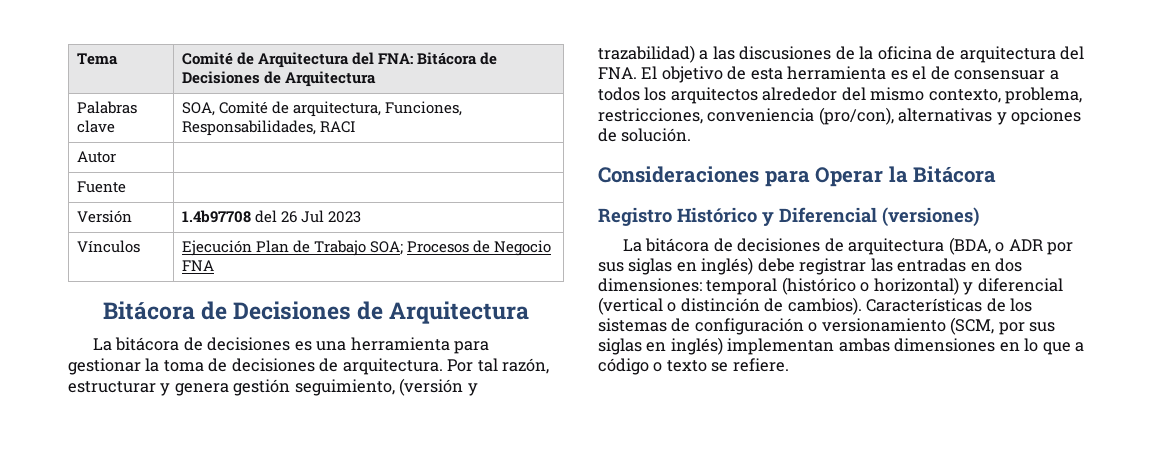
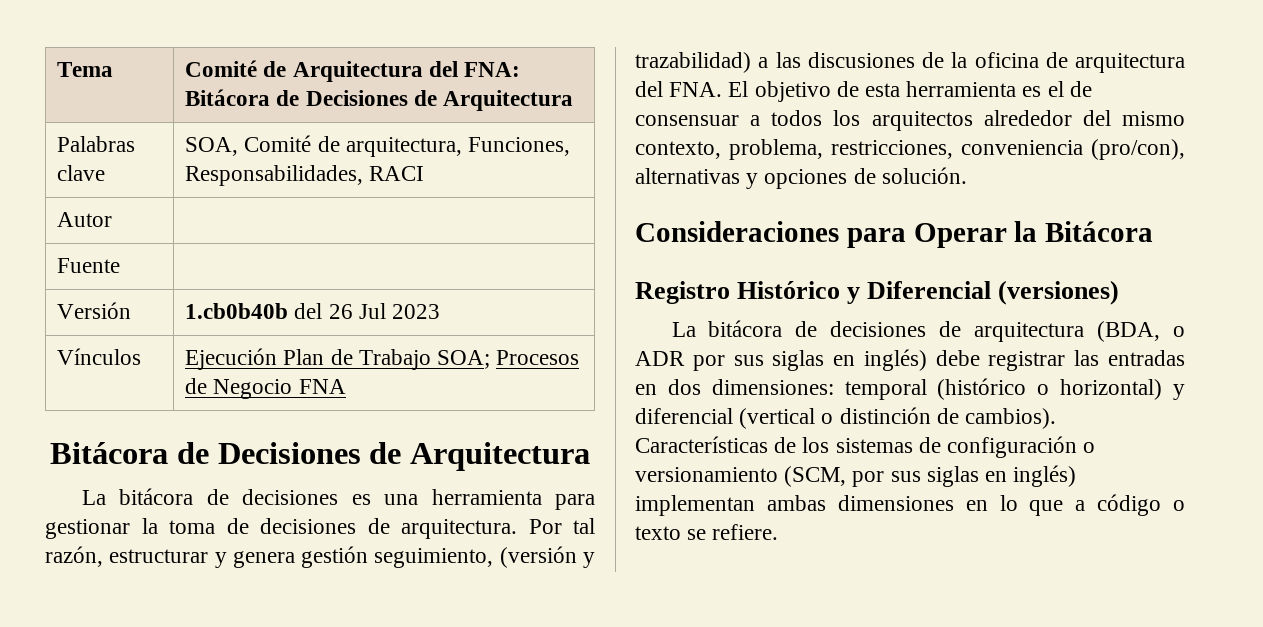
[181,210,251,223] 1.4b97708 -> [185,303,289,319] 1.cb0b40b

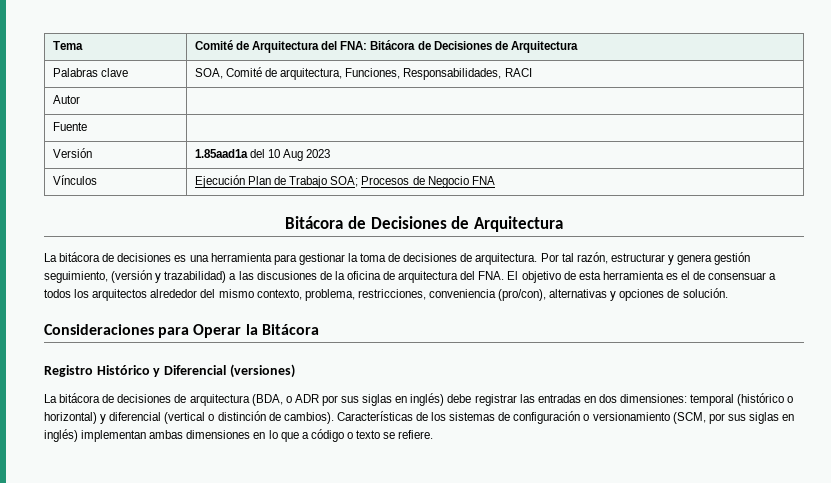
[185,303,386,319] 1.cb0b40b del 26 Jul -> [194,149,304,161] 1.85aad1a del 10 Aug

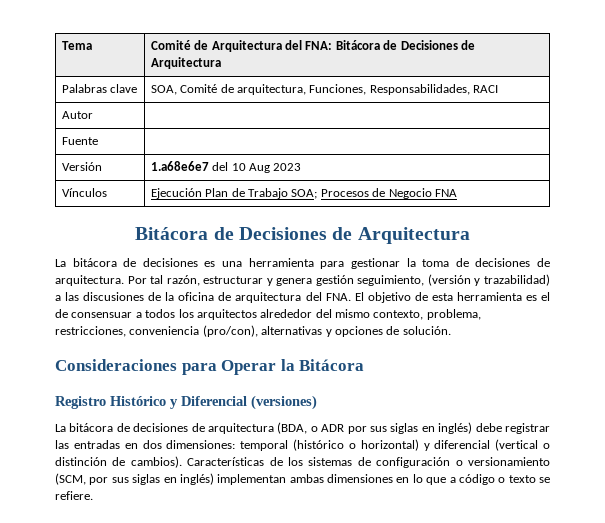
[194,149,248,158] 1.85aad1a -> [150,161,209,171] 1.a68e6e7

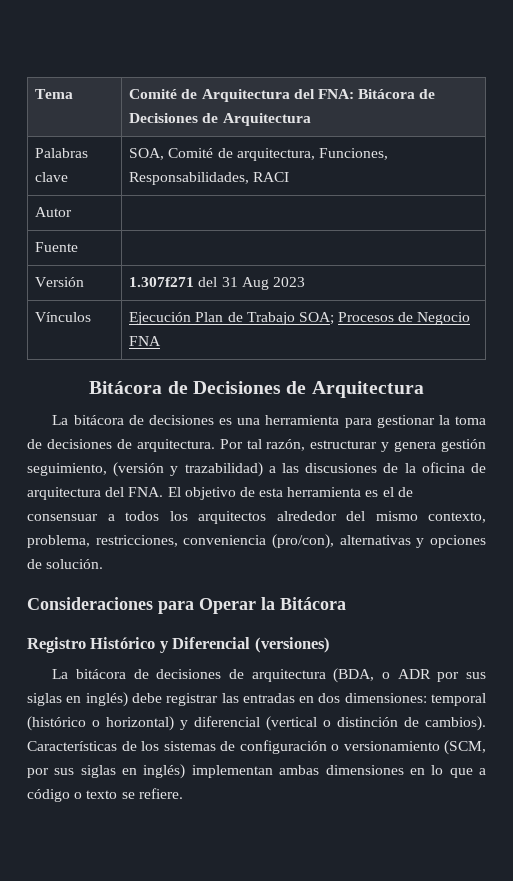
[150,161,246,171] 1.a68e6e7 del 10 -> [129,277,238,287] 1.307f271 del 31

